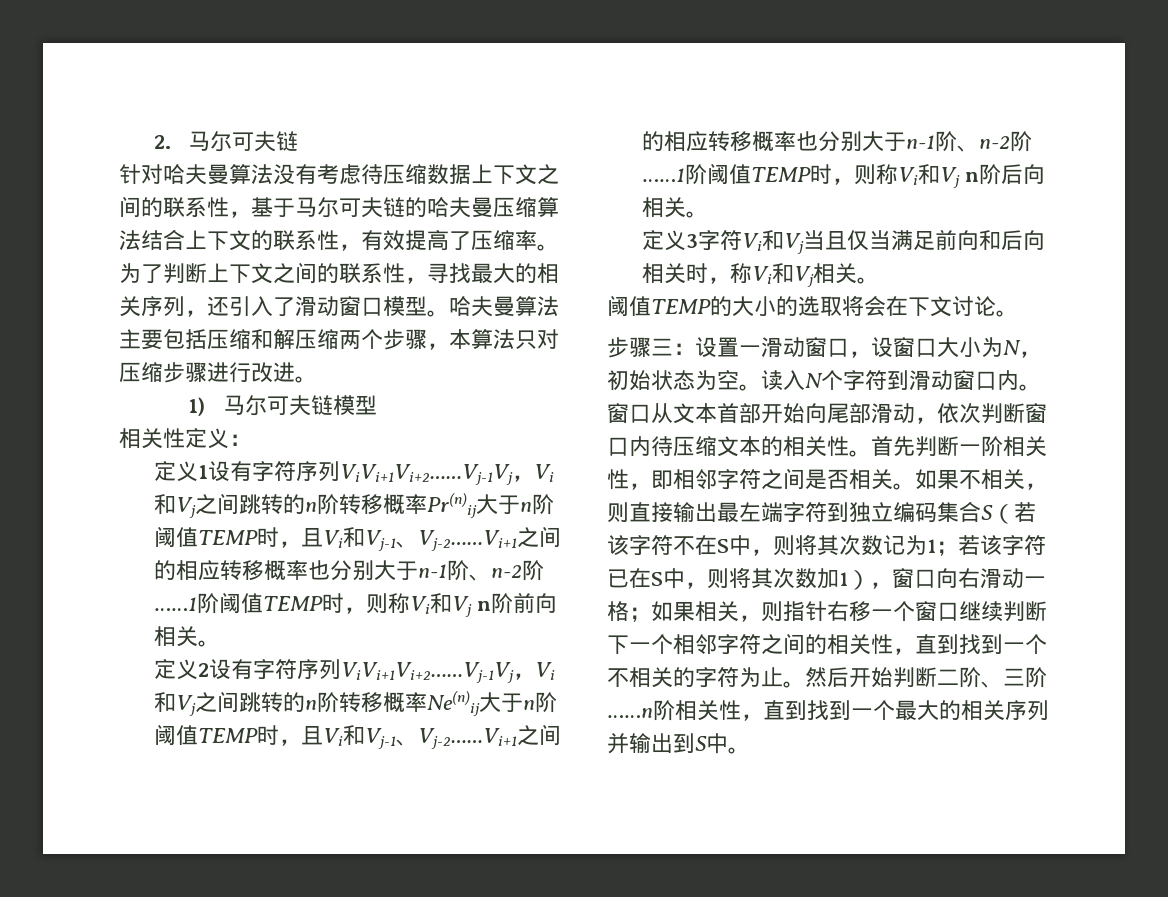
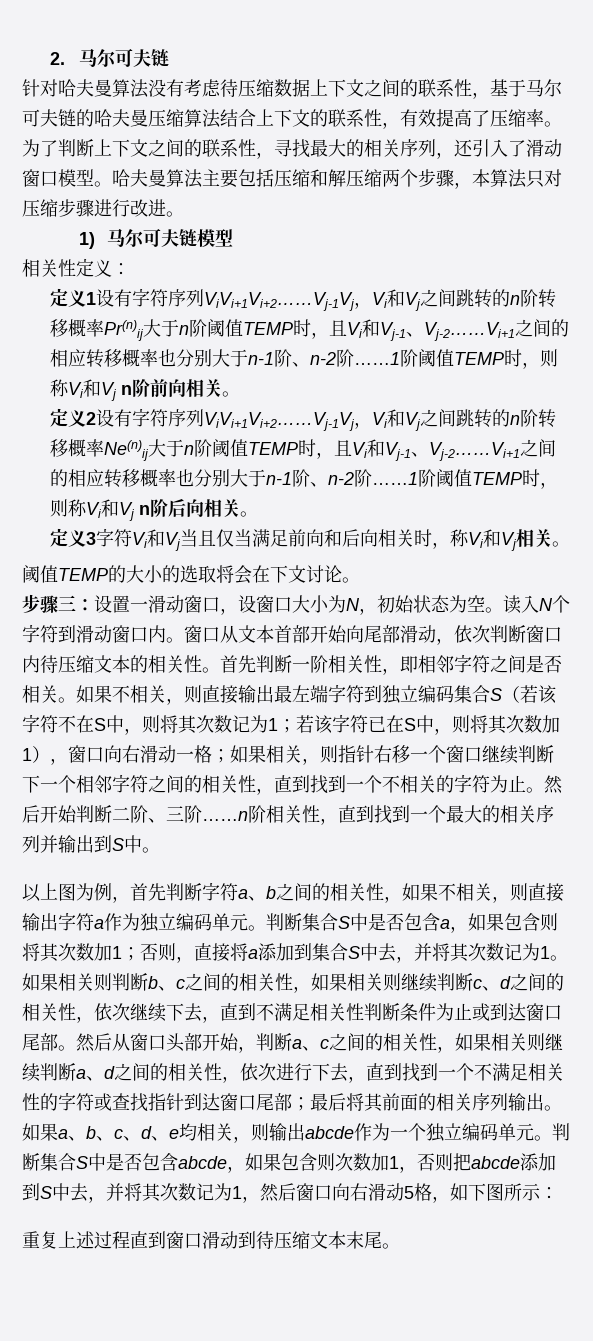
(750, 750) none -> [22,882,564,903] [22,912,558,933] [22,943,568,963] [22,973,564,993] [22,1003,562,1023] [22,1033,563,1053] [22,1063,564,1083] [22,1092,562,1112] [22,1123,570,1143] [22,1153,556,1173] [22,1183,558,1203] [22,1231,400,1249] // 以上图为例，首先判断字符a、b之间的相关性，如果不相关，则直接输出字符a作为独立编码单元。判断集合S中是否包含a，如果包含则将其次数加1；否则，直接将a添加到集合S中去，并将其次数记为1。如果相关则判断b、c之间的相关性，如果相关则继续判断c、d之间的相关性，依次继续下去，直到不满足相关性判断条件为止或到达窗口尾部。然后从窗口头部开始，判断a、c之间的相关性，如果相关则继续判断a、d之间的相关性，依次进行下去，直到找到一个不满足相关性的字符或查找指针到达窗口尾部；最后将其前面的相关序列输出。如果a、b、c、d、e均相关，则输出abcde作为一个独立编码单元。判断集合S中是否包含abcde，如果包含则次数加1，否则把abcde添加到S中去，并将其次数记为1，然后窗口向右滑动5格，如下图所示： // 重复上述过程直到窗口滑动到待压缩文本末尾。

